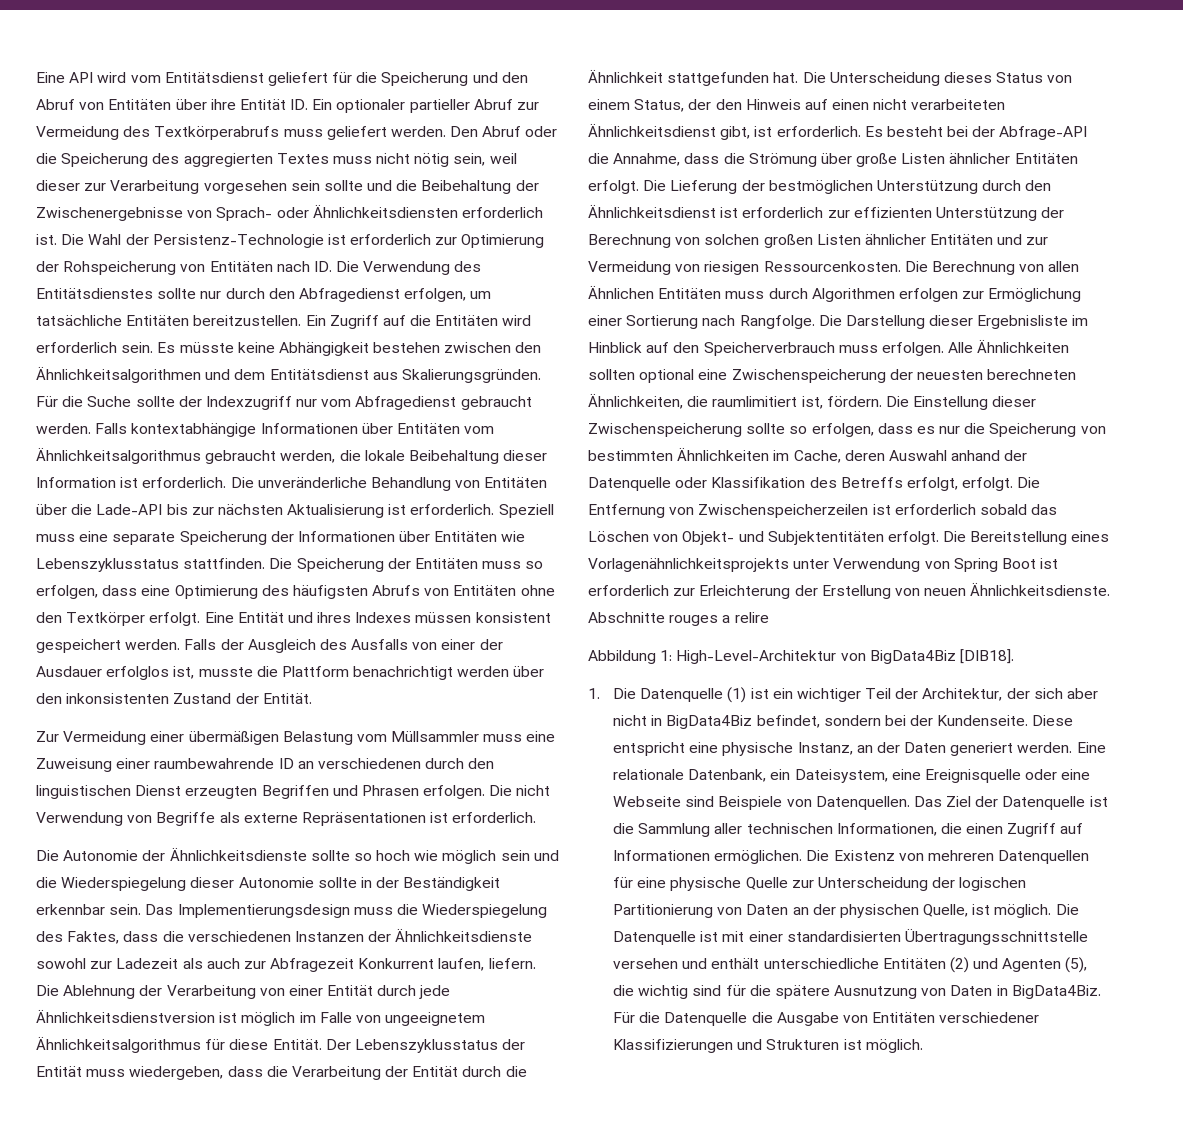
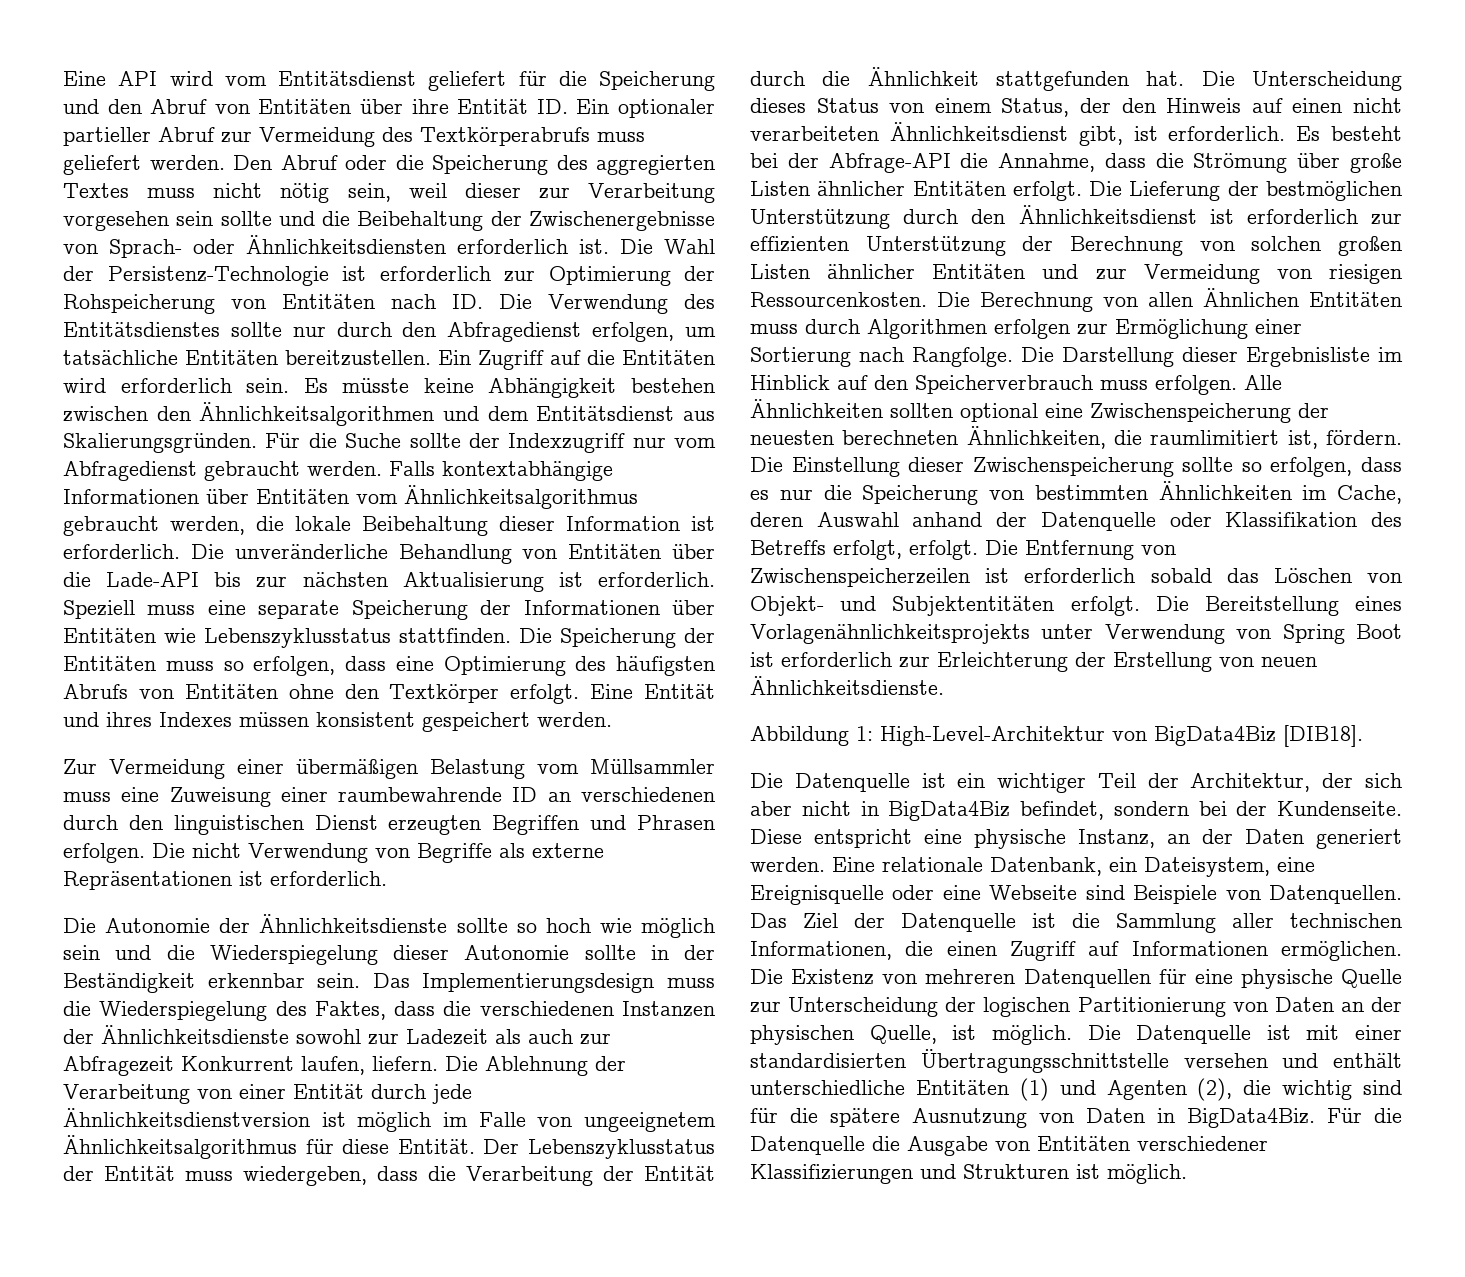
[184,639,503,653] [36,666,545,680] [36,693,312,704] Falls der Ausgleich des Ausfalls von einer der Ausdauer erfolglos ist, musste die Plattform benachrichtigt werden über den inkonsistenten Zustand der Entität. -> (612, 719) none
[588,612,769,626] Abschnitte rouges a relire -> (944, 685) none
[588,687,747,703] 1. Die Datenquelle (1) -> [750,773,910,792] Die Datenquelle
[949,957,969,973] (2) -> [1019,1078,1049,1101] (1)
[1065,957,1088,973] (5), -> [1197,1078,1233,1101] (2),

